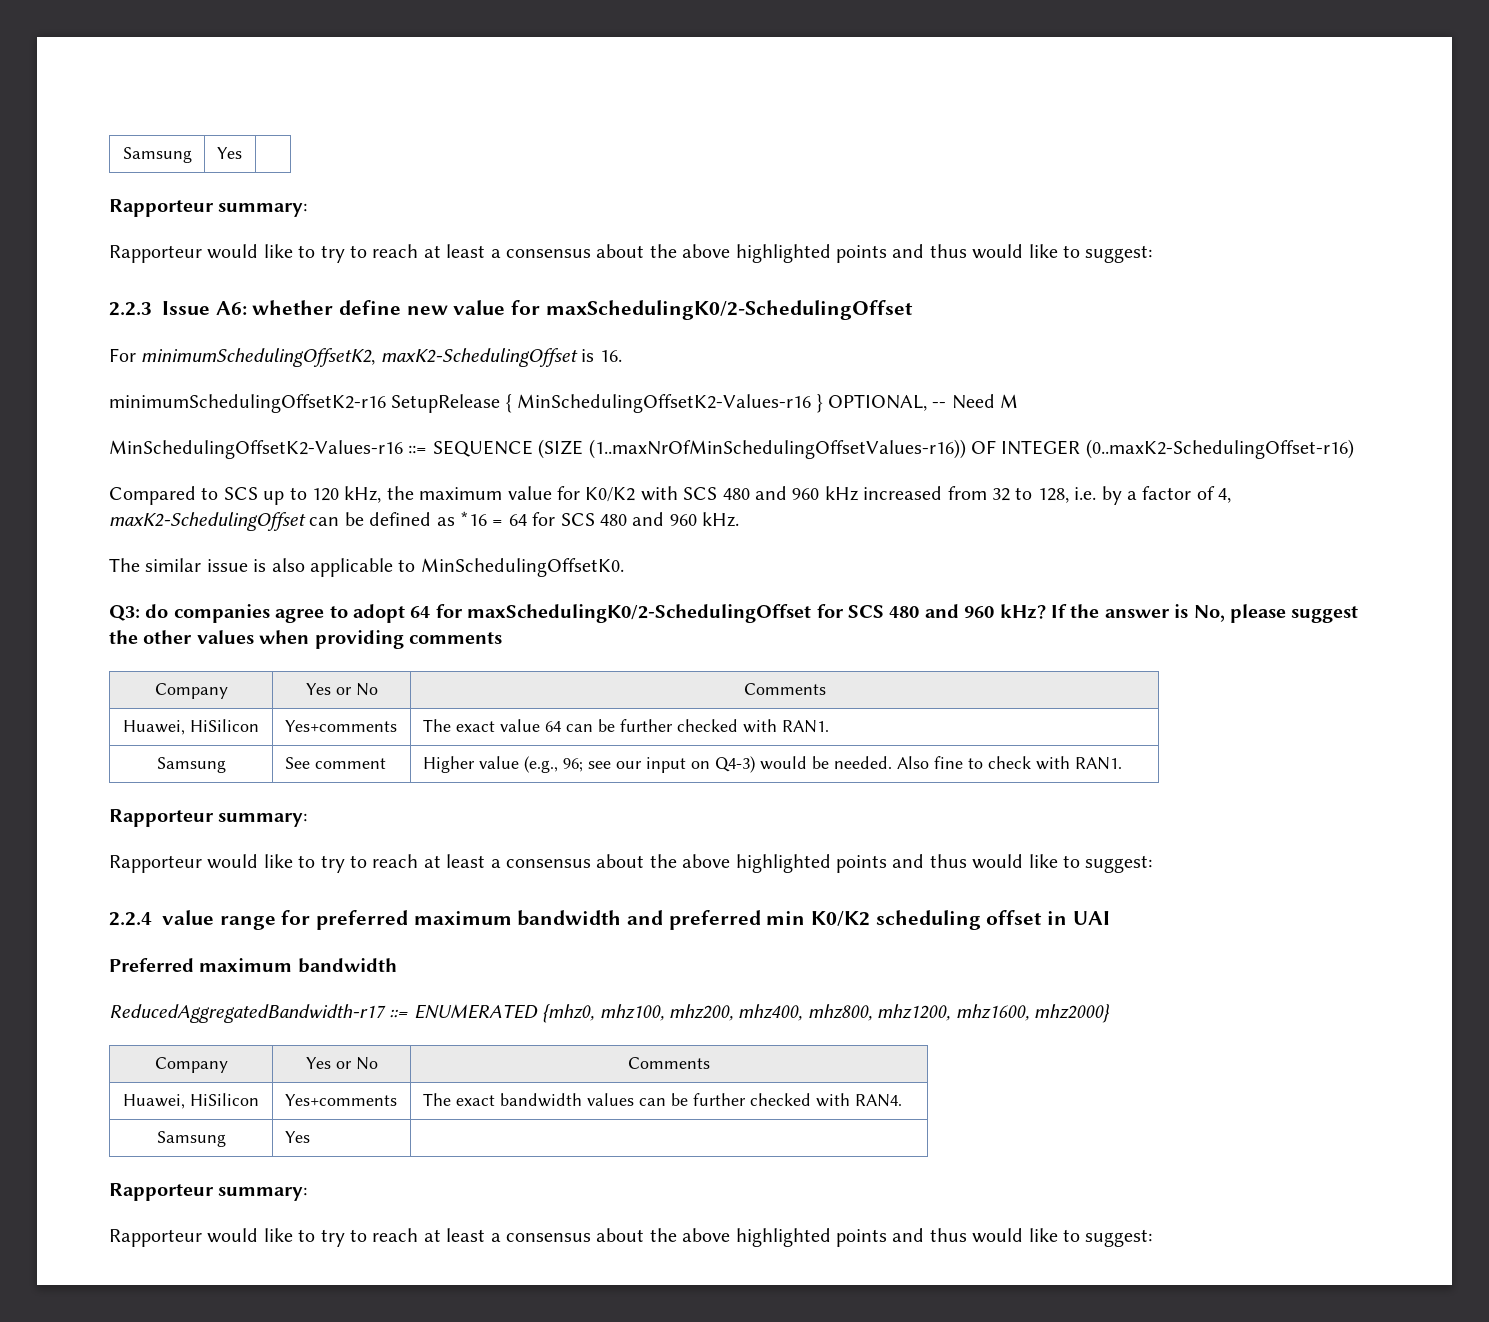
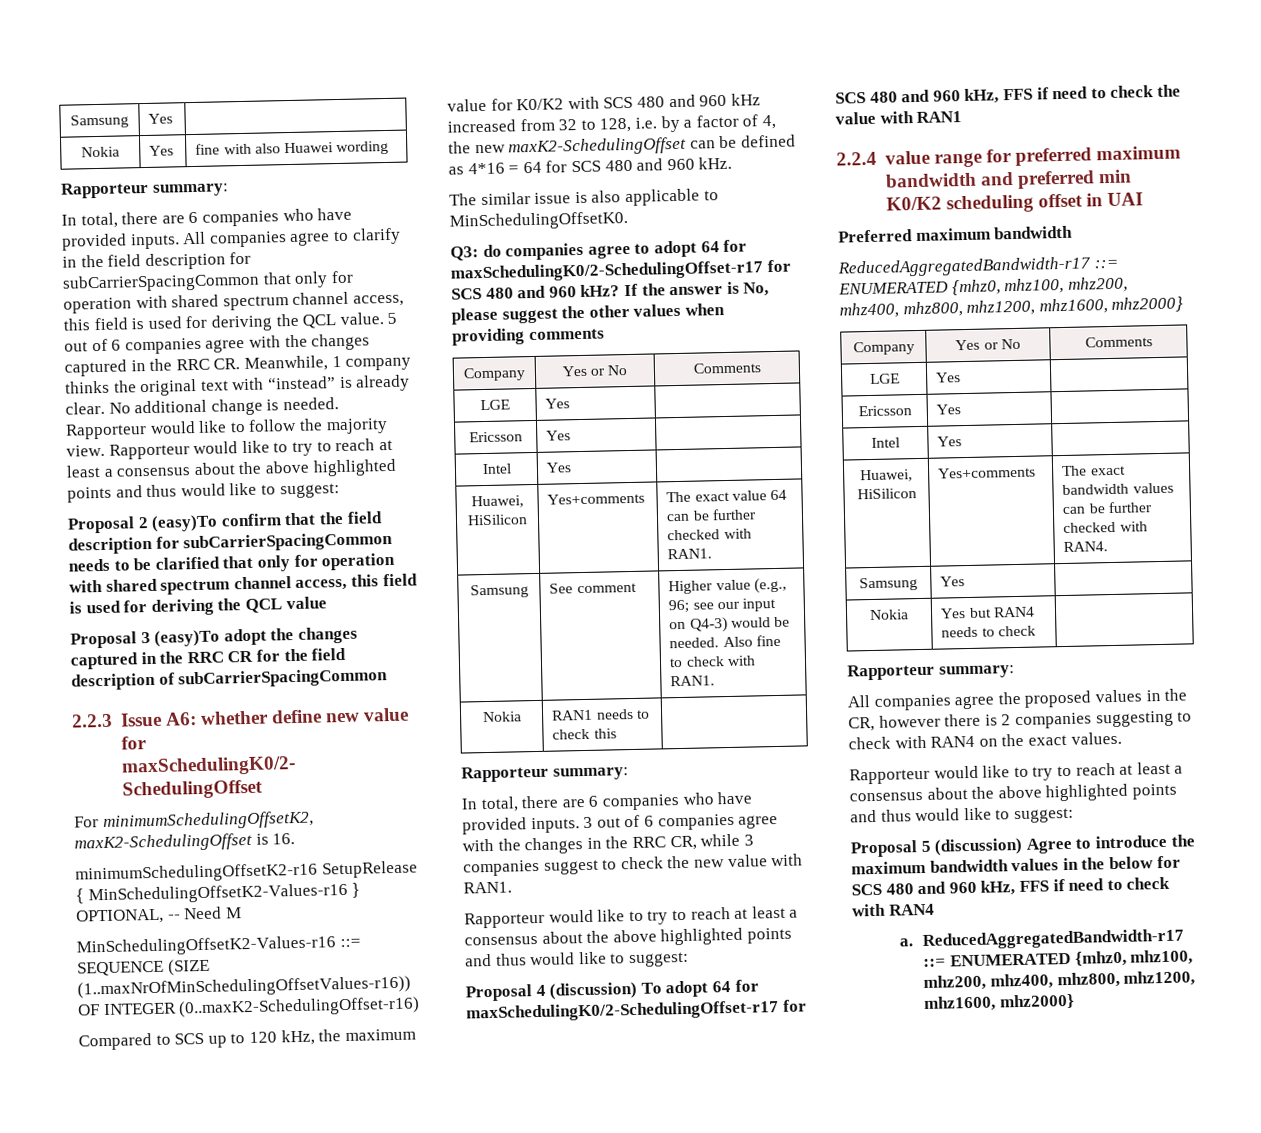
[122,147,192,163] [216,147,242,159] [109,199,308,217] Samsung | Yes | // Rapporteur summary: // -> [70,114,129,129] [148,113,174,124] [81,146,120,158] [149,145,175,156] [195,140,390,156] [60,181,229,199] [61,207,353,229] [61,227,401,251] [62,251,252,271] [62,270,354,293] [63,291,404,314] [63,312,398,332] [64,333,371,355] [64,355,412,377] [65,374,411,397] [65,397,339,416] [65,418,388,440] [66,444,105,457] Samsung | Yes | // Nokia | Yes | fine with also Huawei wording // Rapporteur summary: // In total, there are 6 companies who have provided inputs. All companies agree to clarify in the field description for subCarrierSpacingCommon that only for operation with shared spectrum channel access, this field is used for deriving the QCL value. 5 out of 6 companies agree with the changes captured in the RRC CR. Meanwhile, 1 company thinks the original text with “instead” is already clear. No additional change is needed. Rapporteur would like to follow the majority view.
(1153, 254) none -> [67,511,383,534] [68,531,394,555] [68,552,396,572] [69,573,418,595] [69,596,327,616] [70,626,358,649] [70,647,347,670] [71,668,389,691] // Proposal 2 (easy)To confirm that the field description for subCarrierSpacingCommon needs to be clarified that only for operation with shared spectrum channel access, this field is used for deriving the QCL value // Proposal 3 (easy)To adopt the changes captured in the RRC CR for the field description of subCarrierSpacingCommon
(1232, 495) none -> [448,141,506,154] the new
[459,511,487,526] *16 -> [467,162,505,175] 4*16
[467,604,812,623] maxSchedulingK0/2-SchedulingOffset -> [450,260,763,283] maxSchedulingK0/2-SchedulingOffset-r17
(826, 689) none -> [480,399,510,411] [545,398,571,409] [469,431,523,443] [546,430,572,441] [481,463,512,475] [546,462,573,473] // LGE | Yes | // Ericsson | Yes | // Intel | Yes |
[109,809,308,827] // Rapporteur summary: -> [481,711,522,723] [551,708,650,721] [552,728,617,740] [461,765,629,783] [461,791,753,813] [462,813,779,835] [462,833,754,855] [463,853,804,877] [463,881,512,894] // Nokia | RAN1 needs to check this | // Rapporteur summary: // In total, there are 6 companies who have provided inputs. 3 out of 6 companies agree with the changes in the RRC CR, while 3 companies suggest to check the new value with RAN1.
(1153, 864) none -> [465,979,759,1002] [466,999,807,1023] [835,84,1181,104] [835,111,963,125] // Proposal 4 (discussion) To adopt 64 for maxSchedulingK0/2-SchedulingOffset-r17 for SCS 480 and 960 kHz, FFS if need to check the value with RAN1
(710, 1063) none -> [869,373,900,385] [936,372,962,383] [857,405,912,417] [936,404,962,415] [871,437,900,448] [937,436,963,447] // LGE | Yes | // Ericsson | Yes | // Intel | Yes |
[109,1183,308,1201] // Rapporteur summary: -> [869,609,909,621] [940,606,1035,619] [941,625,1036,638] [847,663,1015,681] [847,688,1188,711] [848,710,1193,732] [848,731,1122,750] // Nokia | Yes but RAN4 needs to check | // Rapporteur summary: // All companies agree the proposed values in the CR, however there is 2 companies suggesting to check with RAN4 on the exact values.
(1153, 1238) none -> [850,834,1195,858] [851,855,1181,875] [851,876,1171,896] [852,903,935,917] [898,928,1185,951] [923,949,1194,968] [923,970,1196,991] [924,993,1075,1012] // Proposal 5 (discussion) Agree to introduce the maximum bandwidth values in the below for SCS 480 and 960 kHz, FFS if need to check with RAN4 // a. ReducedAggregatedBandwidth-r17 ::= ENUMERATED {mhz0, mhz100, mhz200, mhz400, mhz800, mhz1200, mhz1600, mhz2000}

